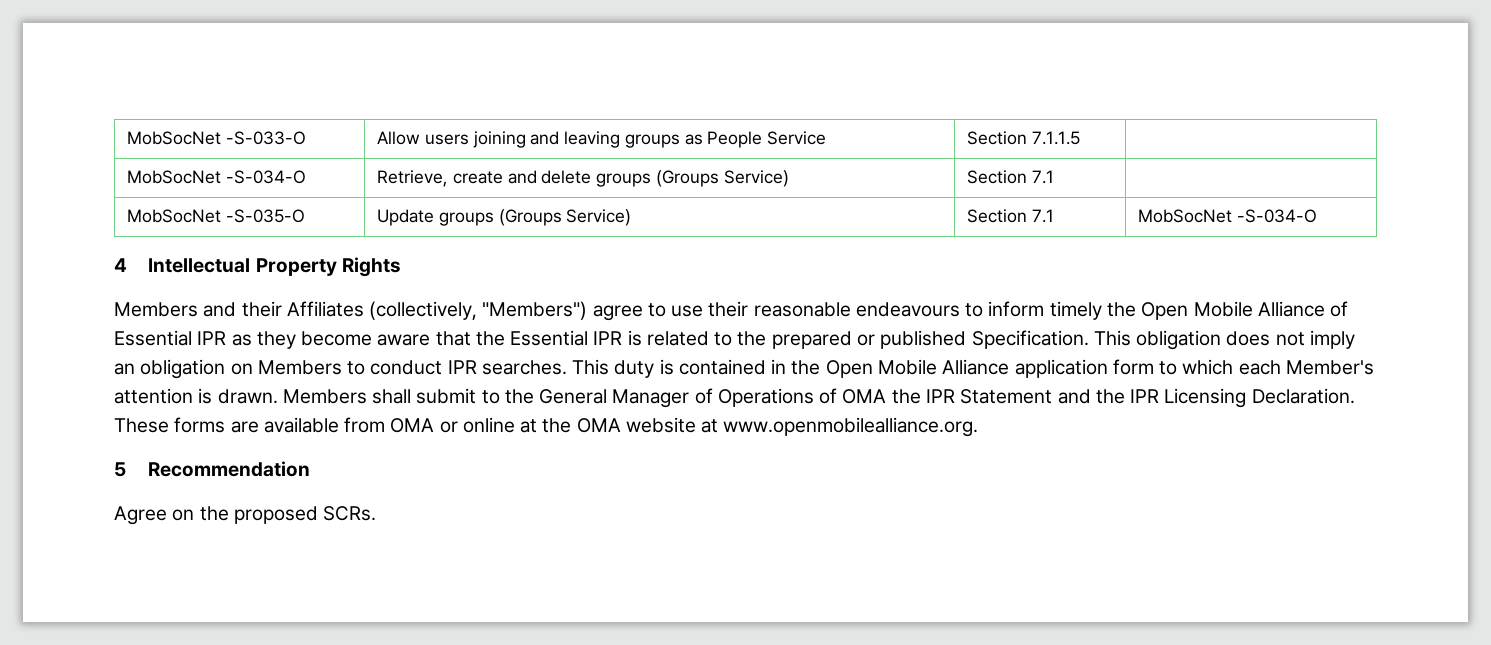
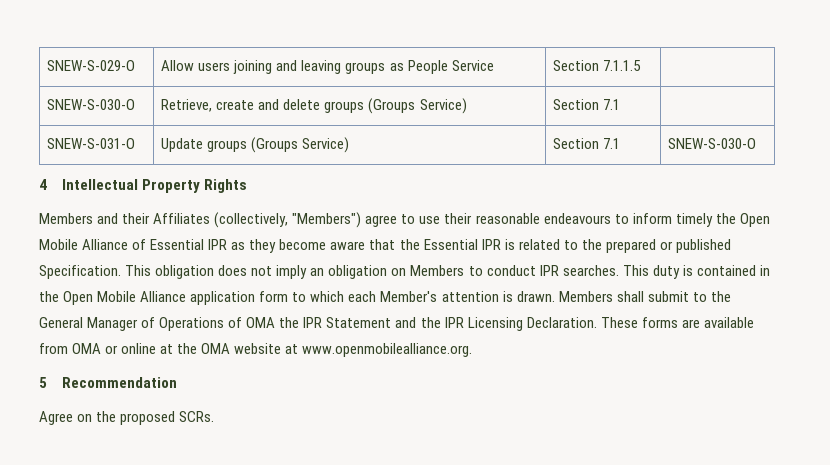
[127,131,306,145] MobSocNet -S-033-O -> [47,60,136,71] SNEW-S-029-O
[127,170,306,184] MobSocNet -S-034-O -> [47,99,136,110] SNEW-S-030-O
[127,209,305,223] MobSocNet -S-035-O -> [47,138,136,149] SNEW-S-031-O
[1138,209,1317,223] MobSocNet -S-034-O -> [668,138,757,149] SNEW-S-030-O

